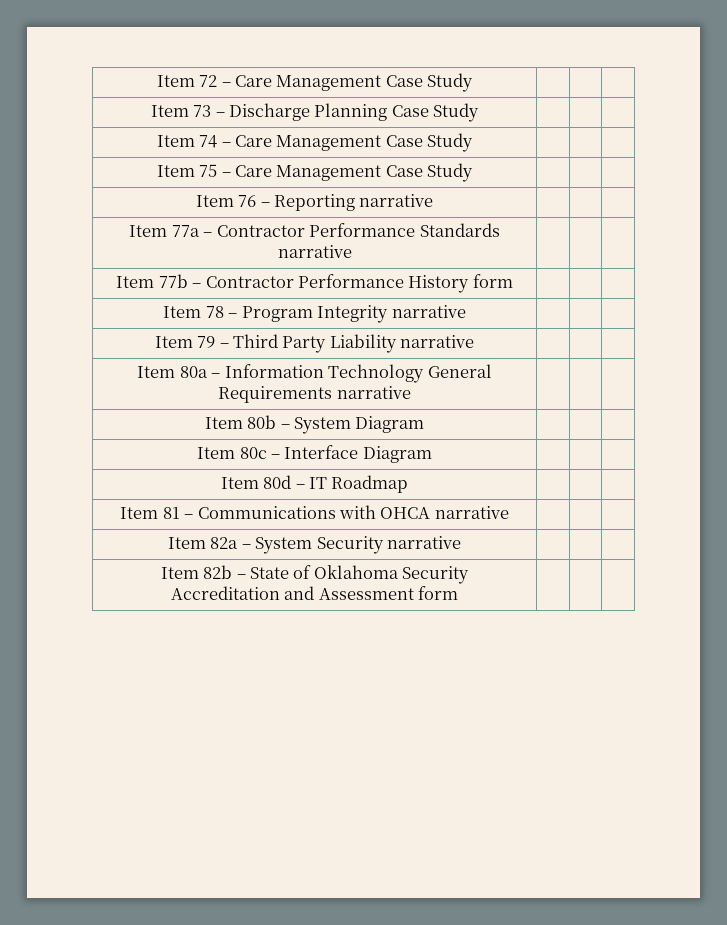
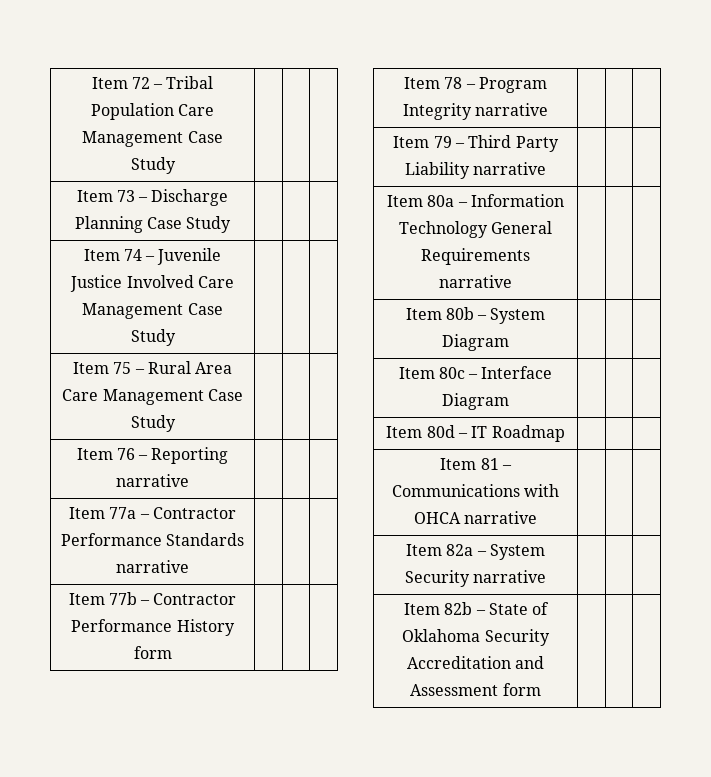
(231, 84) none -> [166,76,214,89] [90,103,174,120] Tribal Population
(231, 144) none -> [157,248,222,265] [70,275,194,292] Juvenile Justice Involved
(231, 174) none -> [147,361,233,374] Rural Area

